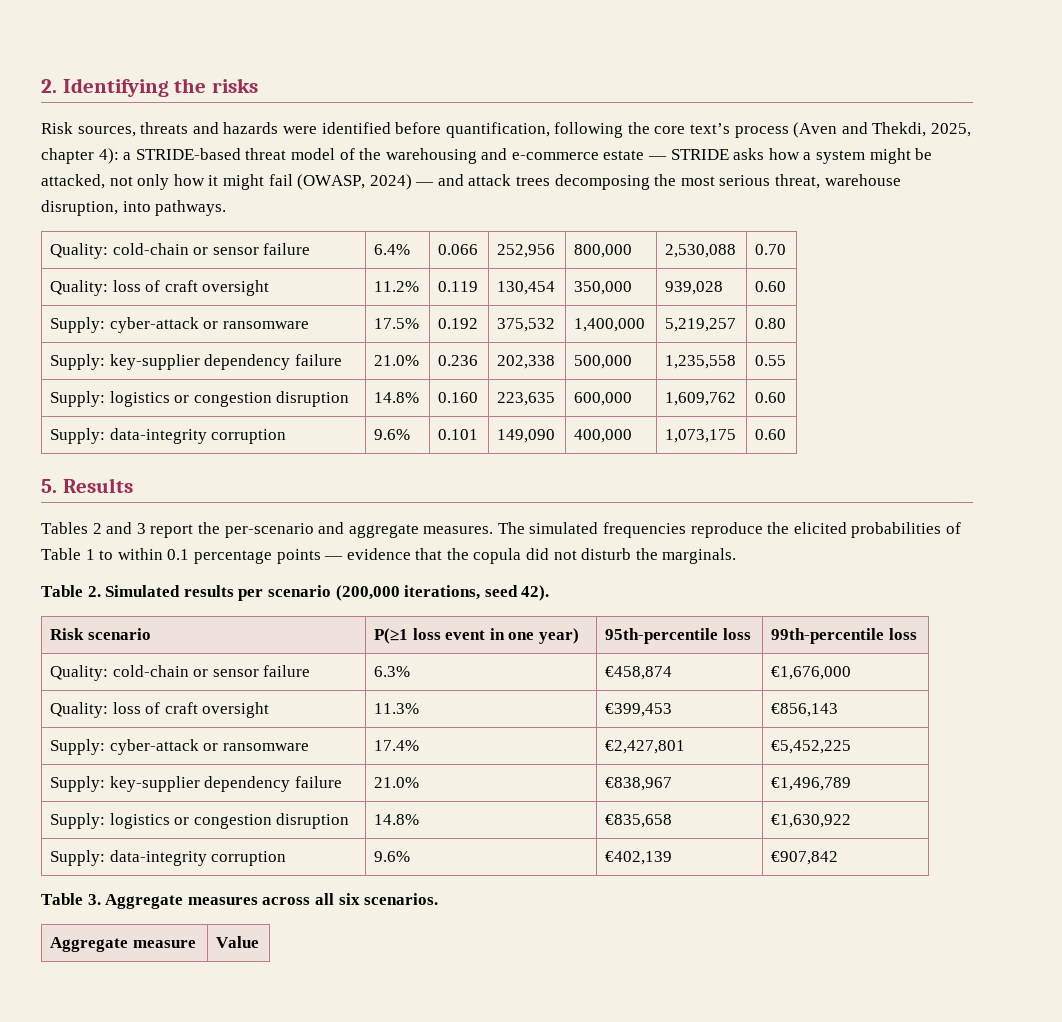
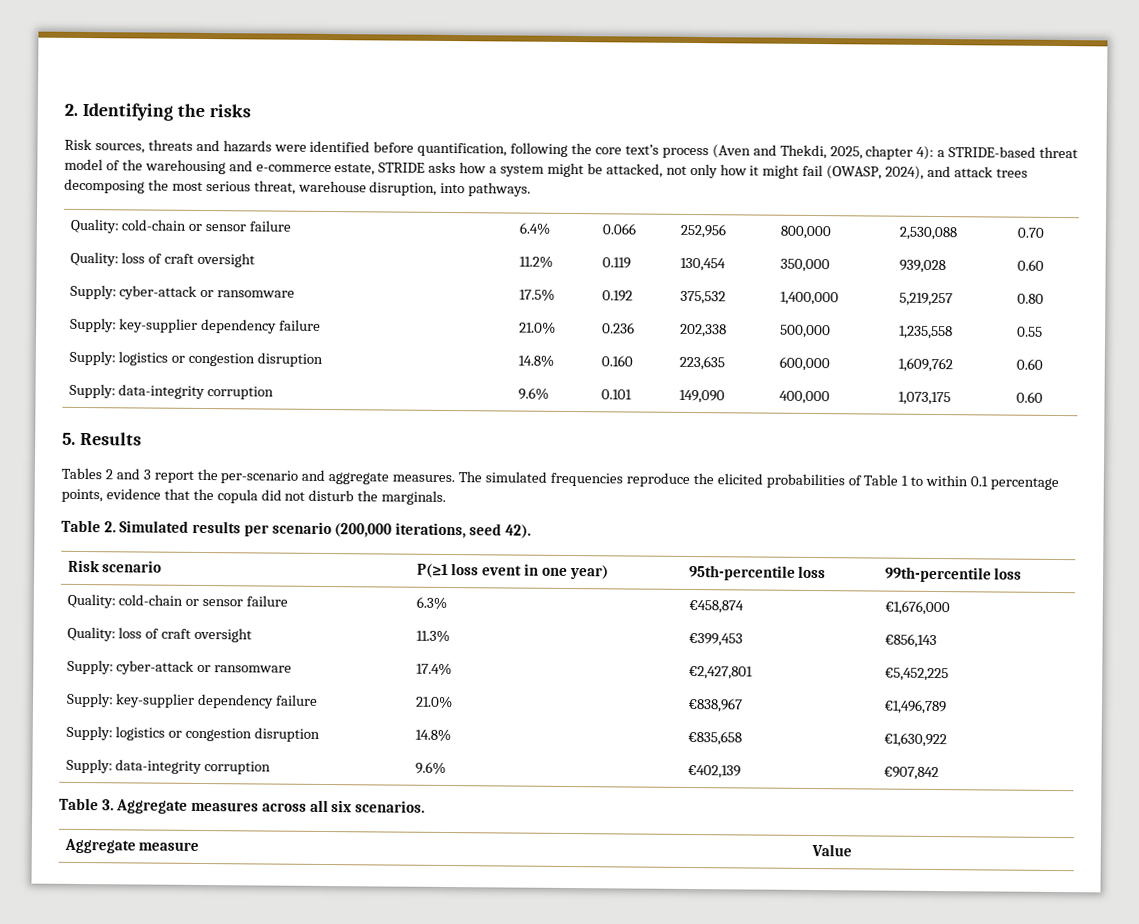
[603,150,668,160] estate — -> [334,163,376,176] estate,
[369,174,435,190] 2024) — -> [885,165,925,180] 2024),
[276,549,344,564] points — -> [61,488,103,503] points,

